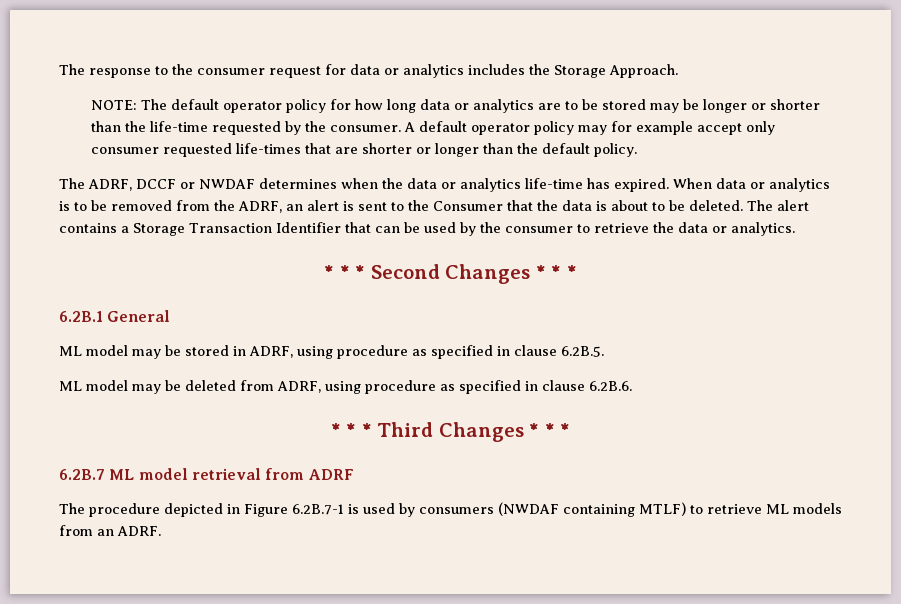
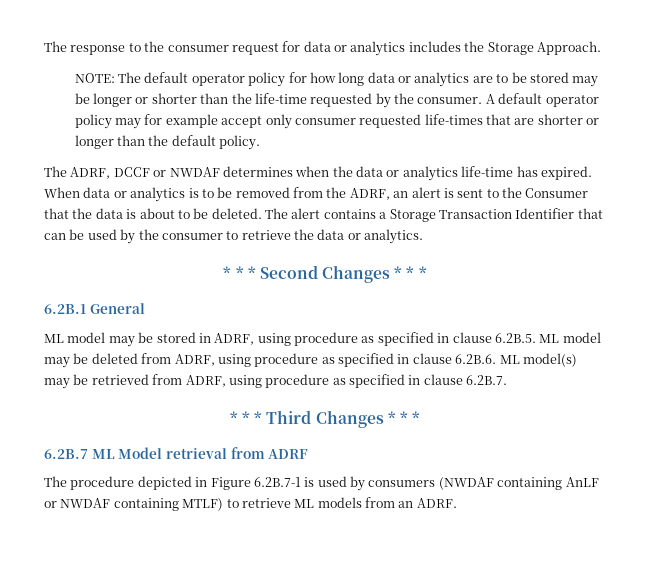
(604, 351) // -> (536, 338) none
(632, 386) none -> [499,353,577,367] [44,374,508,389] ML model(s) may be retrieved from ADRF, using procedure as specified in clause 6.2B.7.
[138,468,188,480] model -> [118,447,163,459] Model
(635, 510) none -> [565,477,599,487] [44,498,179,511] AnLF or NWDAF containing

